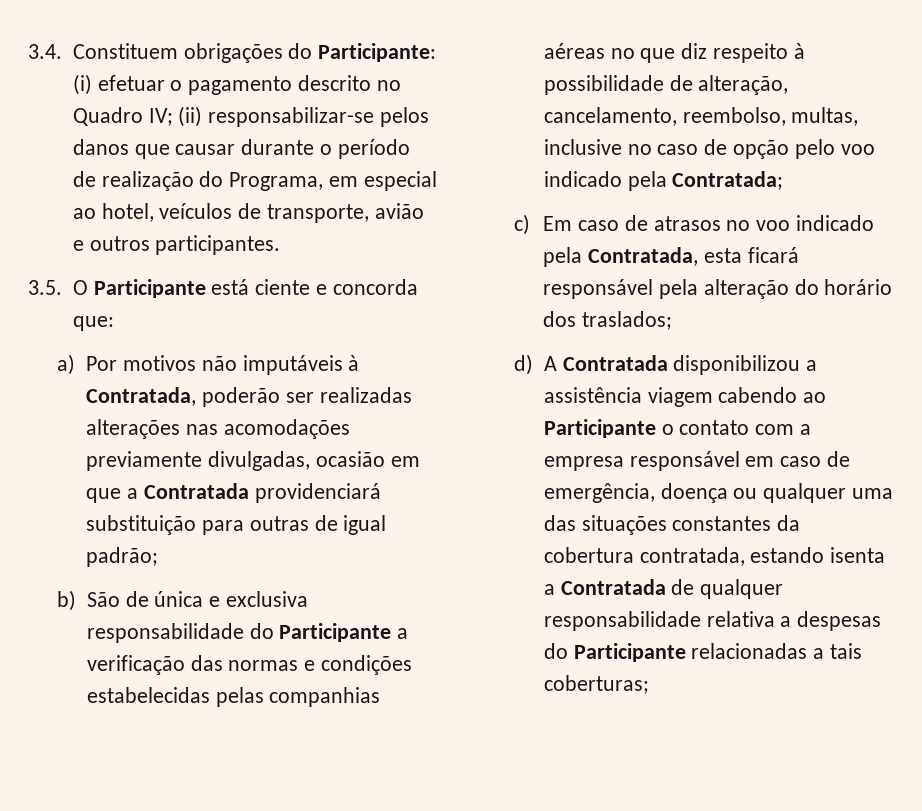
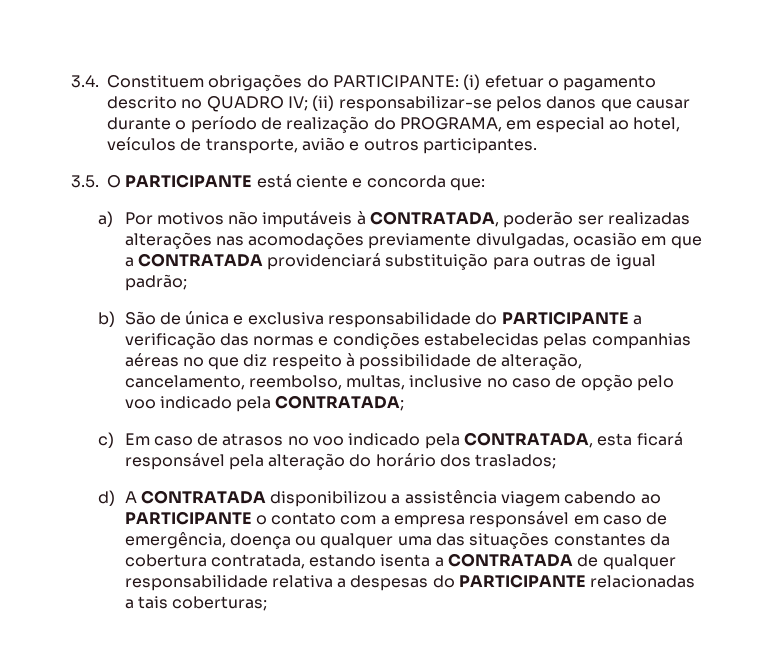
[318,43,437,62] Participante: -> [332,75,459,88] PARTICIPANTE:
[72,107,143,126] Quadro -> [206,96,284,112] QUADRO
[229,172,324,191] Programa, -> [399,117,502,132] PROGRAMA,
[93,279,206,298] Participante -> [125,174,253,188] PARTICIPANTE
[86,387,197,406] Contratada, -> [370,211,500,227] CONTRATADA,
[143,483,249,499] Contratada -> [137,253,263,267] CONTRATADA
[279,623,392,642] Participante -> [501,311,629,325] PARTICIPANTE
[672,171,784,190] Contratada; -> [275,395,405,411] CONTRATADA;
[587,247,698,266] Contratada, -> [464,432,594,448] CONTRATADA,
[562,355,668,371] Contratada -> [140,490,266,504] CONTRATADA
[543,419,656,438] Participante -> [124,511,252,525] PARTICIPANTE
[560,579,666,595] Contratada -> [448,553,574,567] CONTRATADA
[573,643,686,662] Participante -> [459,574,587,588] PARTICIPANTE

